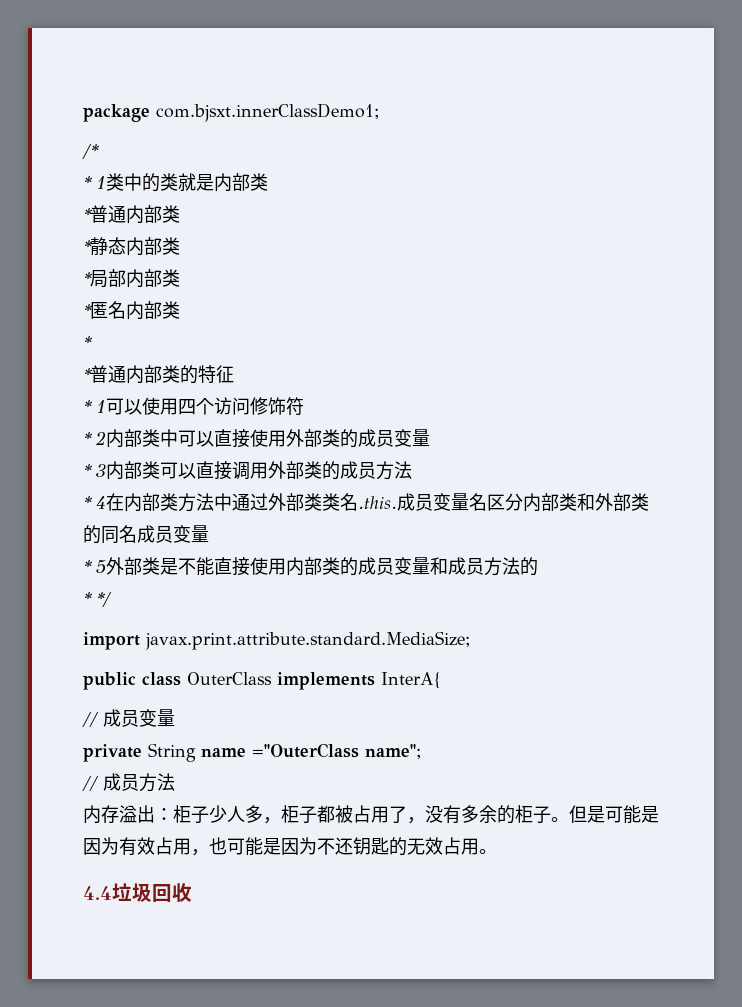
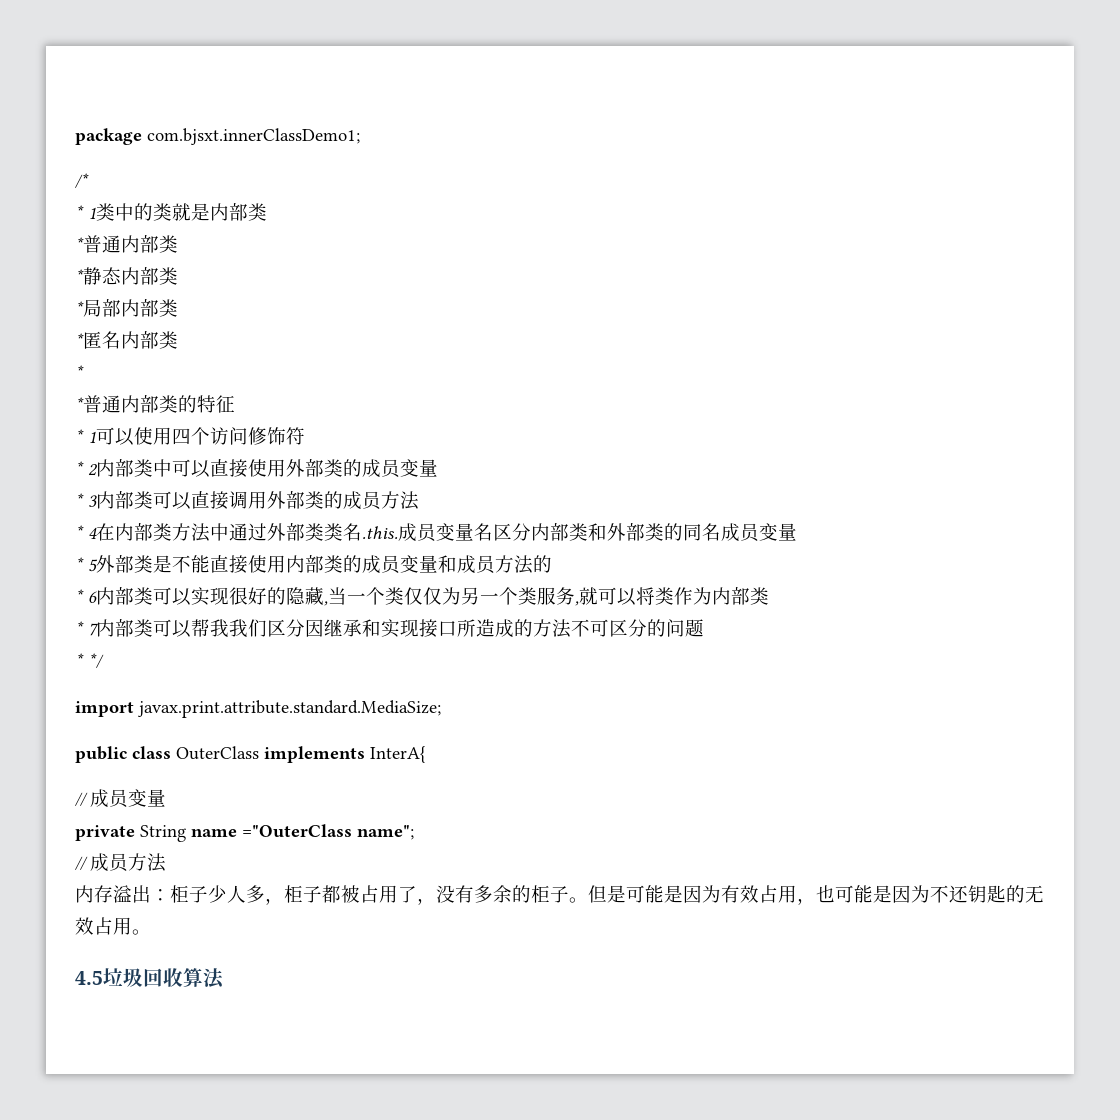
(538, 566) none -> [75,587,769,606] [75,619,704,638] // * 6内部类可以实现很好的隐藏,当一个类仅仅为另一个类服务,就可以将类作为内部类 // * 7内部类可以帮我我们区分因继承和实现接口所造成的方法不可区分的问题
[83,886,112,900] 4.4 -> [75,971,103,985] 4.5
(192, 892) none -> [183,968,224,989] 算法

